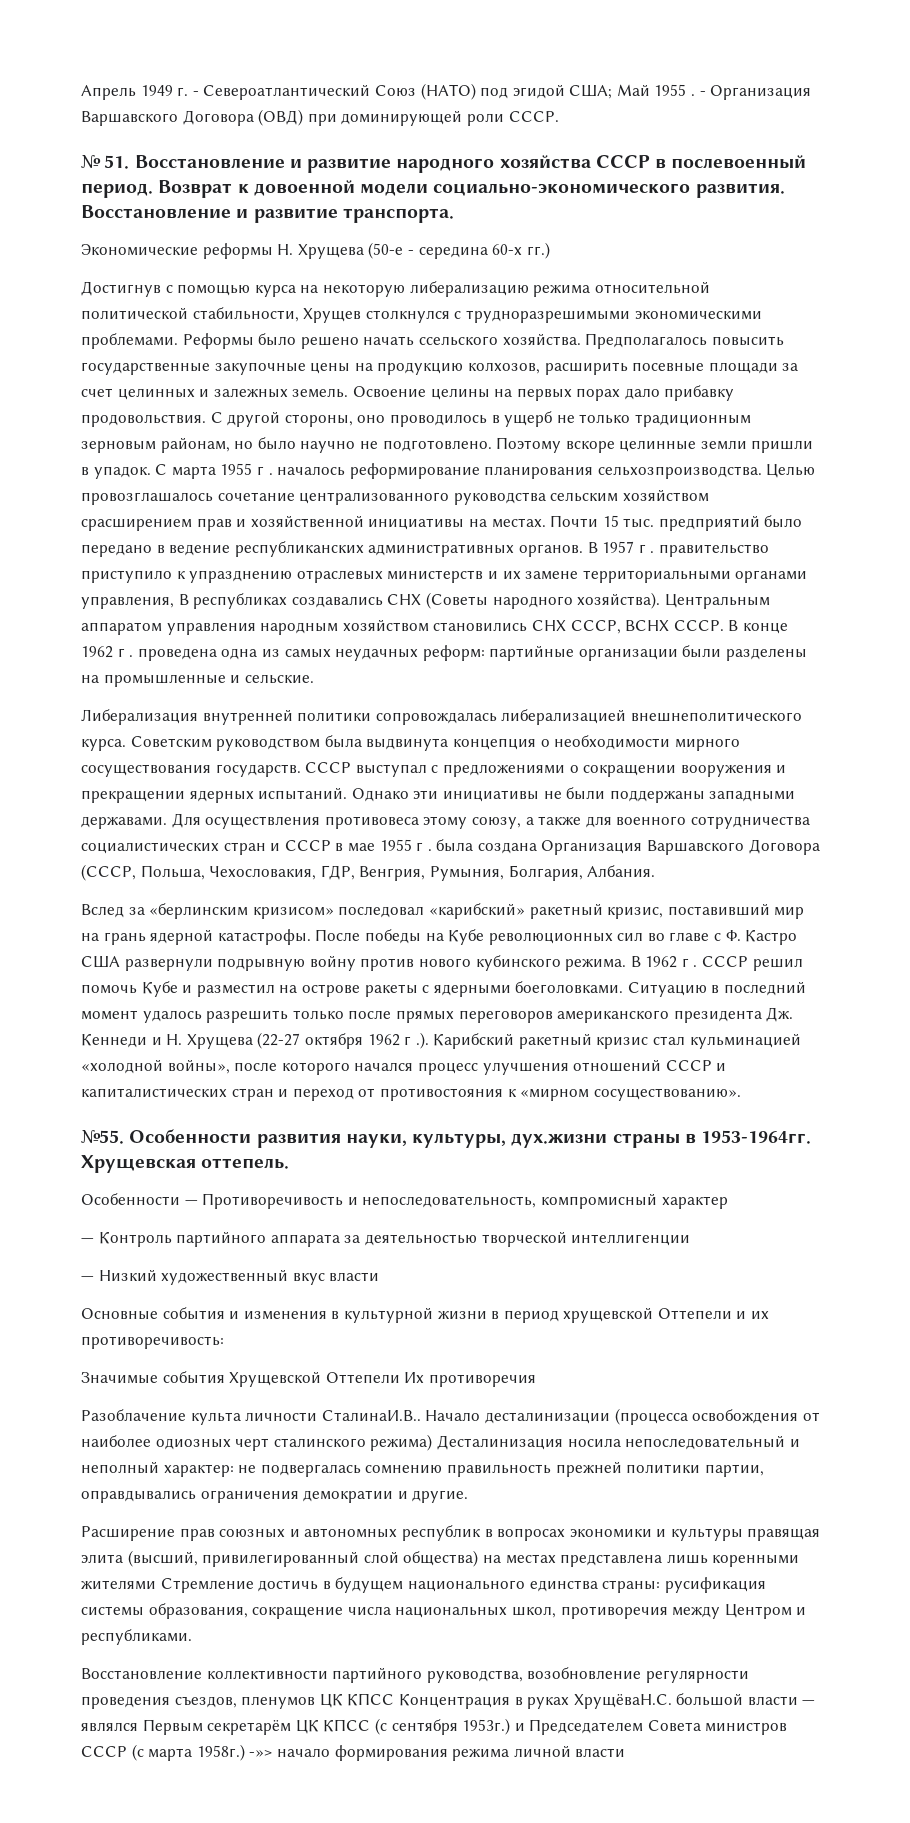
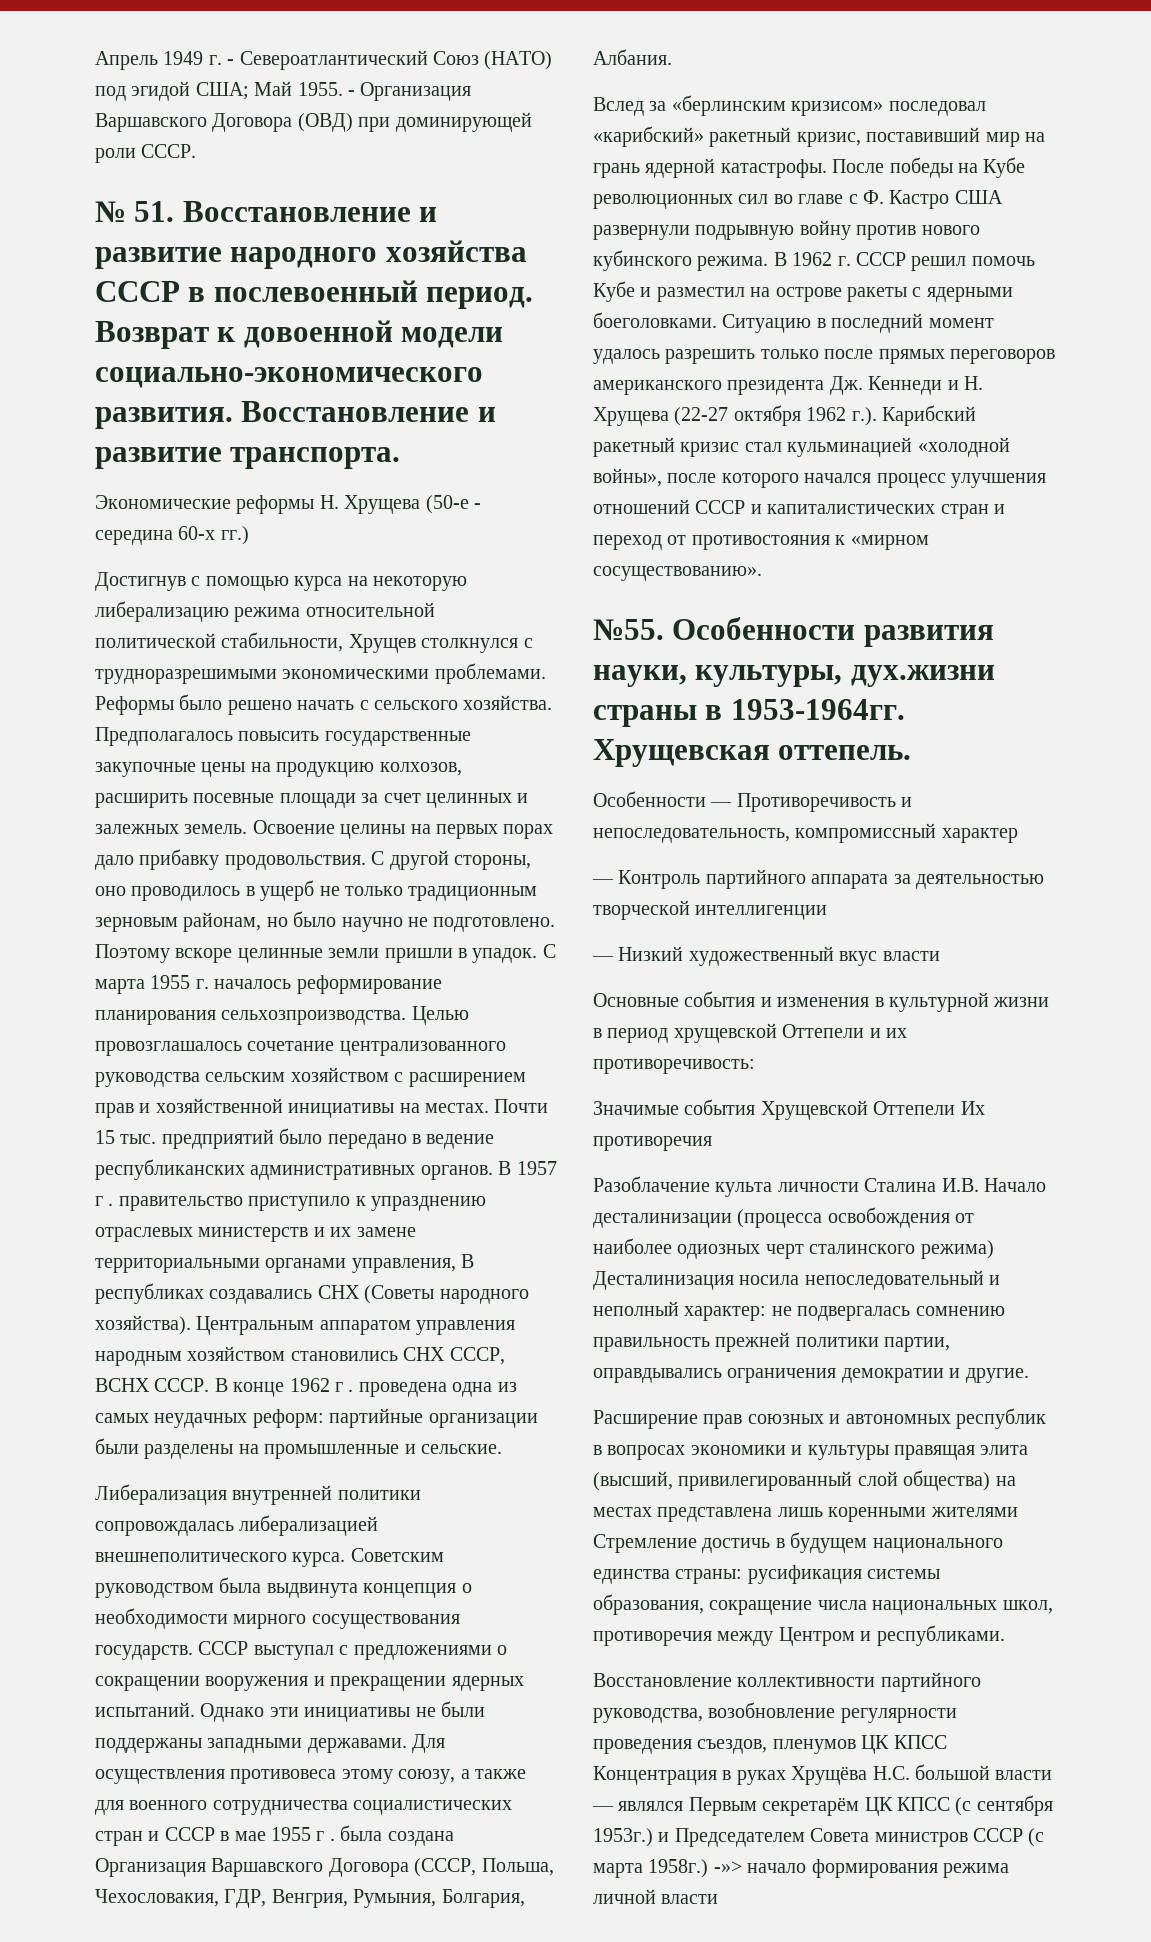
[654,84,696,96] 1955 . -> [297,82,343,96] 1955.
[418,336,498,346] ссельского -> [359,700,458,710] с сельского
[256,466,273,475] г . -> [195,979,209,989] г.
[81,519,192,531] срасширением -> [394,1072,526,1087] с расширением
[681,958,698,967] г . -> [837,256,851,266] г.
[404,1032,429,1049] г .). -> [851,407,877,426] г.).
[540,1193,657,1209] компромисный -> [795,823,937,843] компромиссный
[321,1410,421,1421] СталинаИ.В.. -> [864,1178,979,1192] Сталина И.В.
[573,1694,672,1709] ХрущёваН.С. -> [791,1766,910,1785] Хрущёва Н.С.

